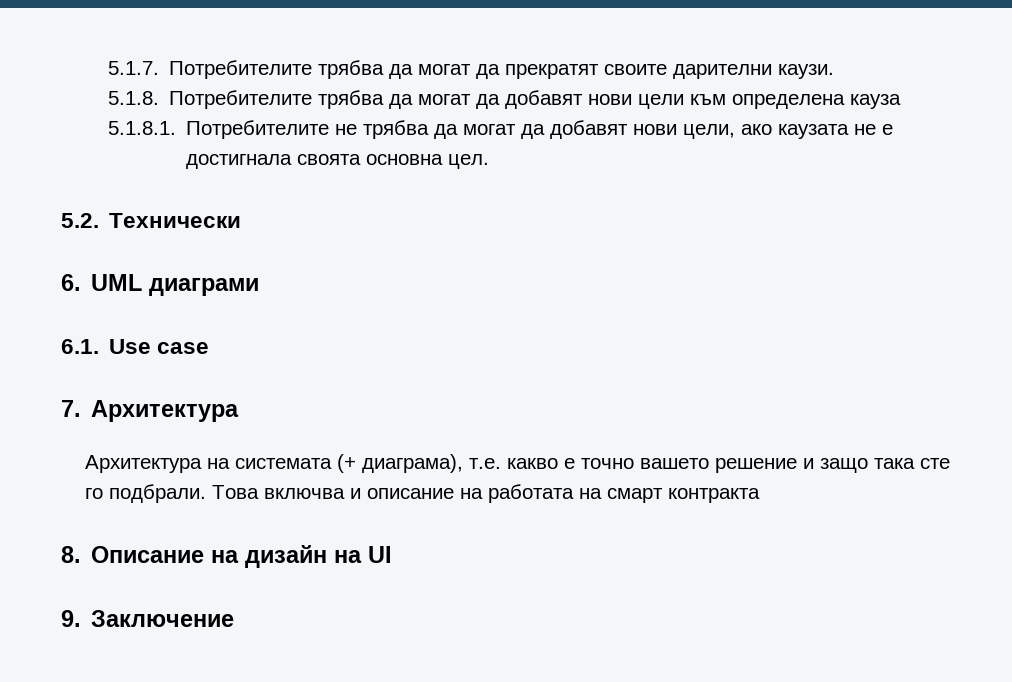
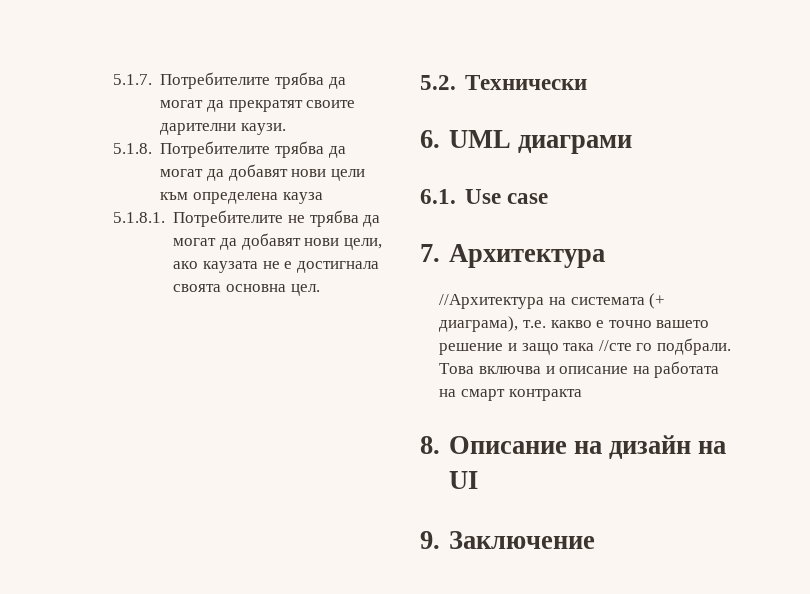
[84,455,202,473] Архитектура -> [439,294,545,309] //Архитектура
[919,458,950,469] сте -> [598,340,632,351] //сте

